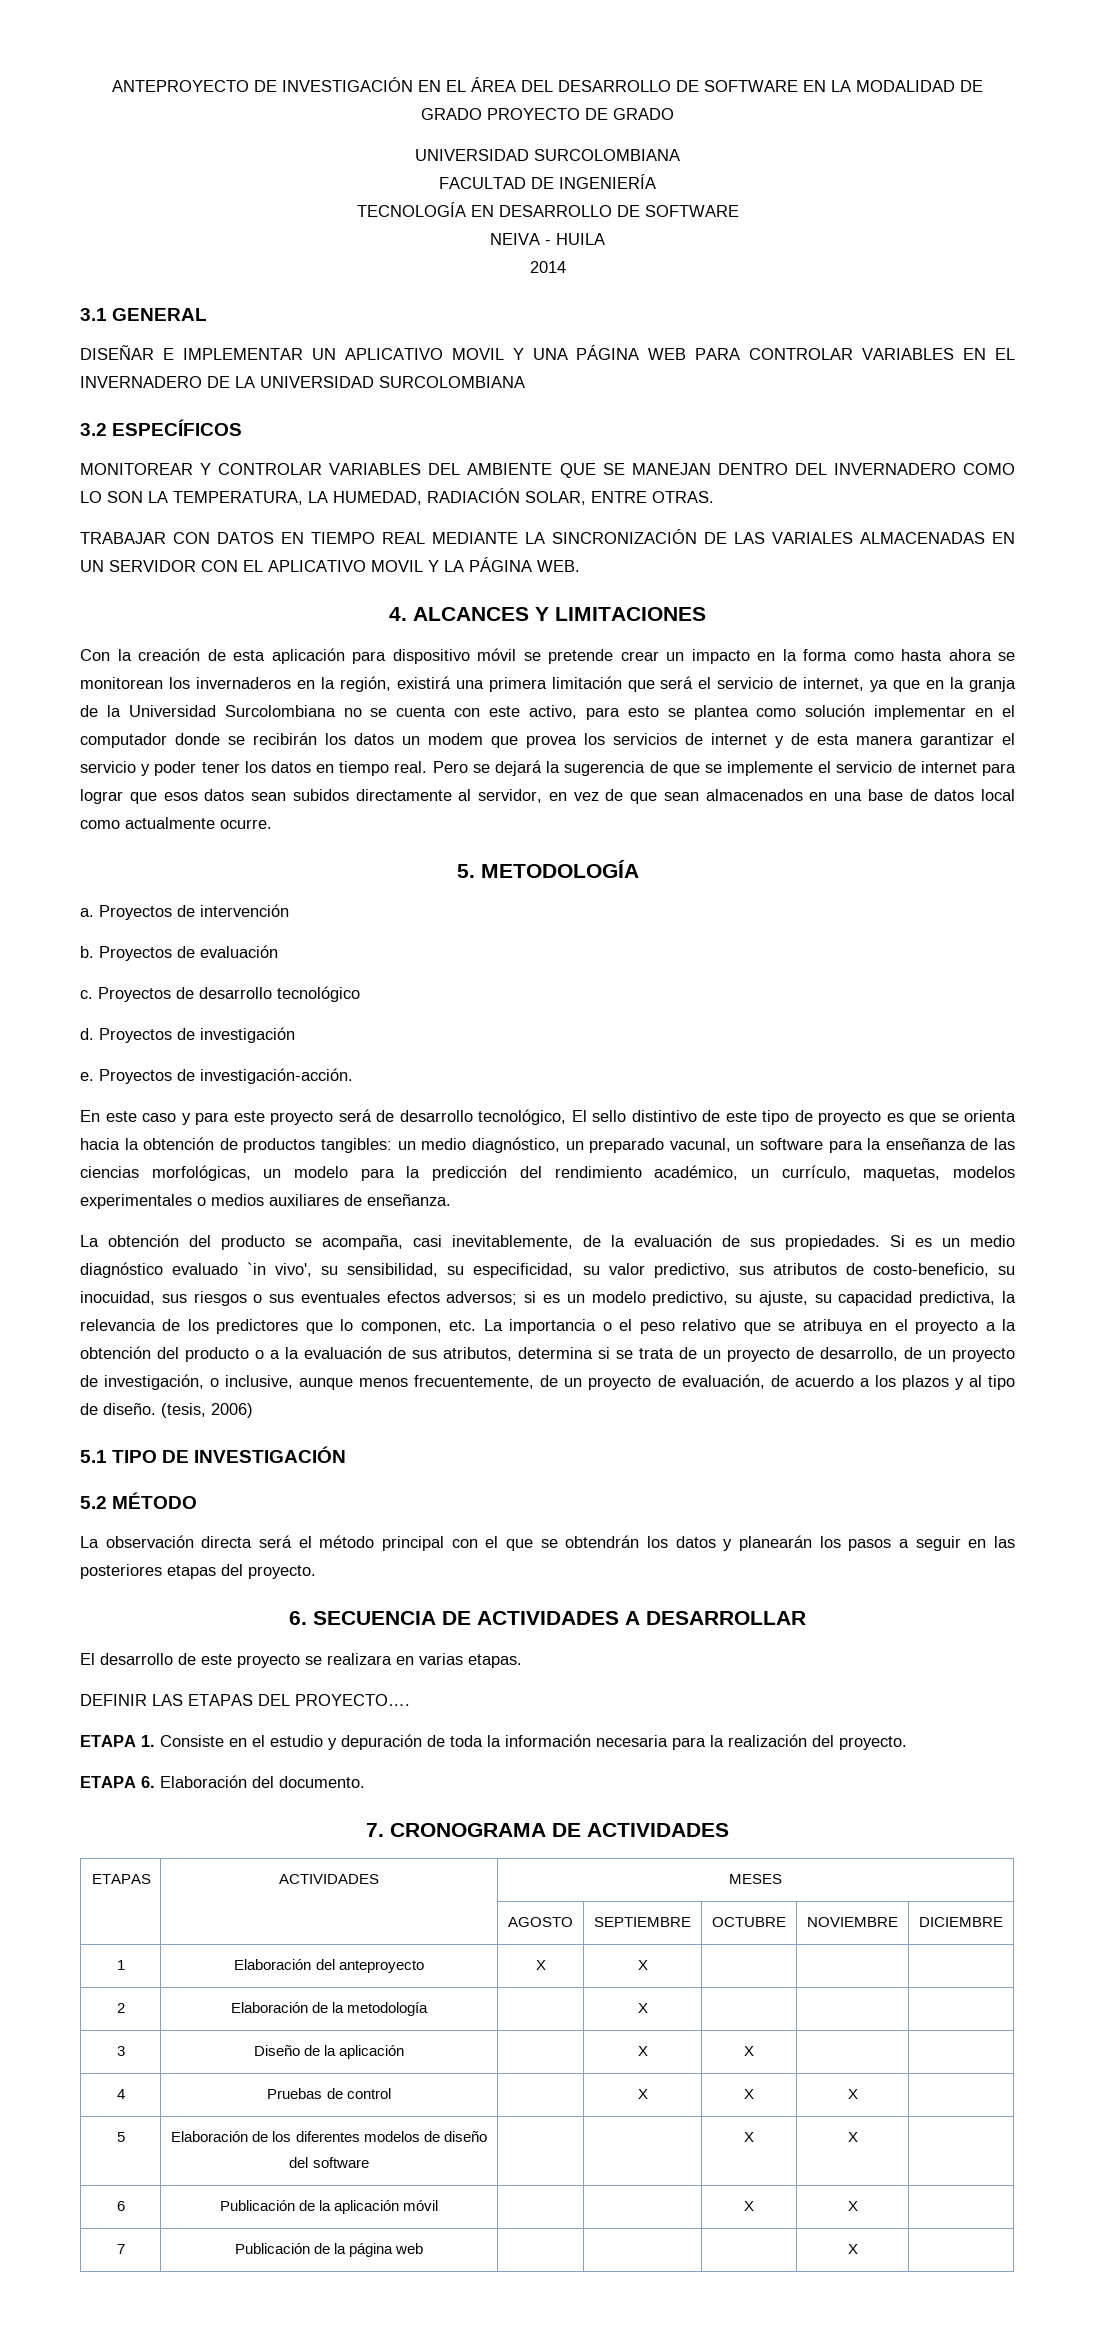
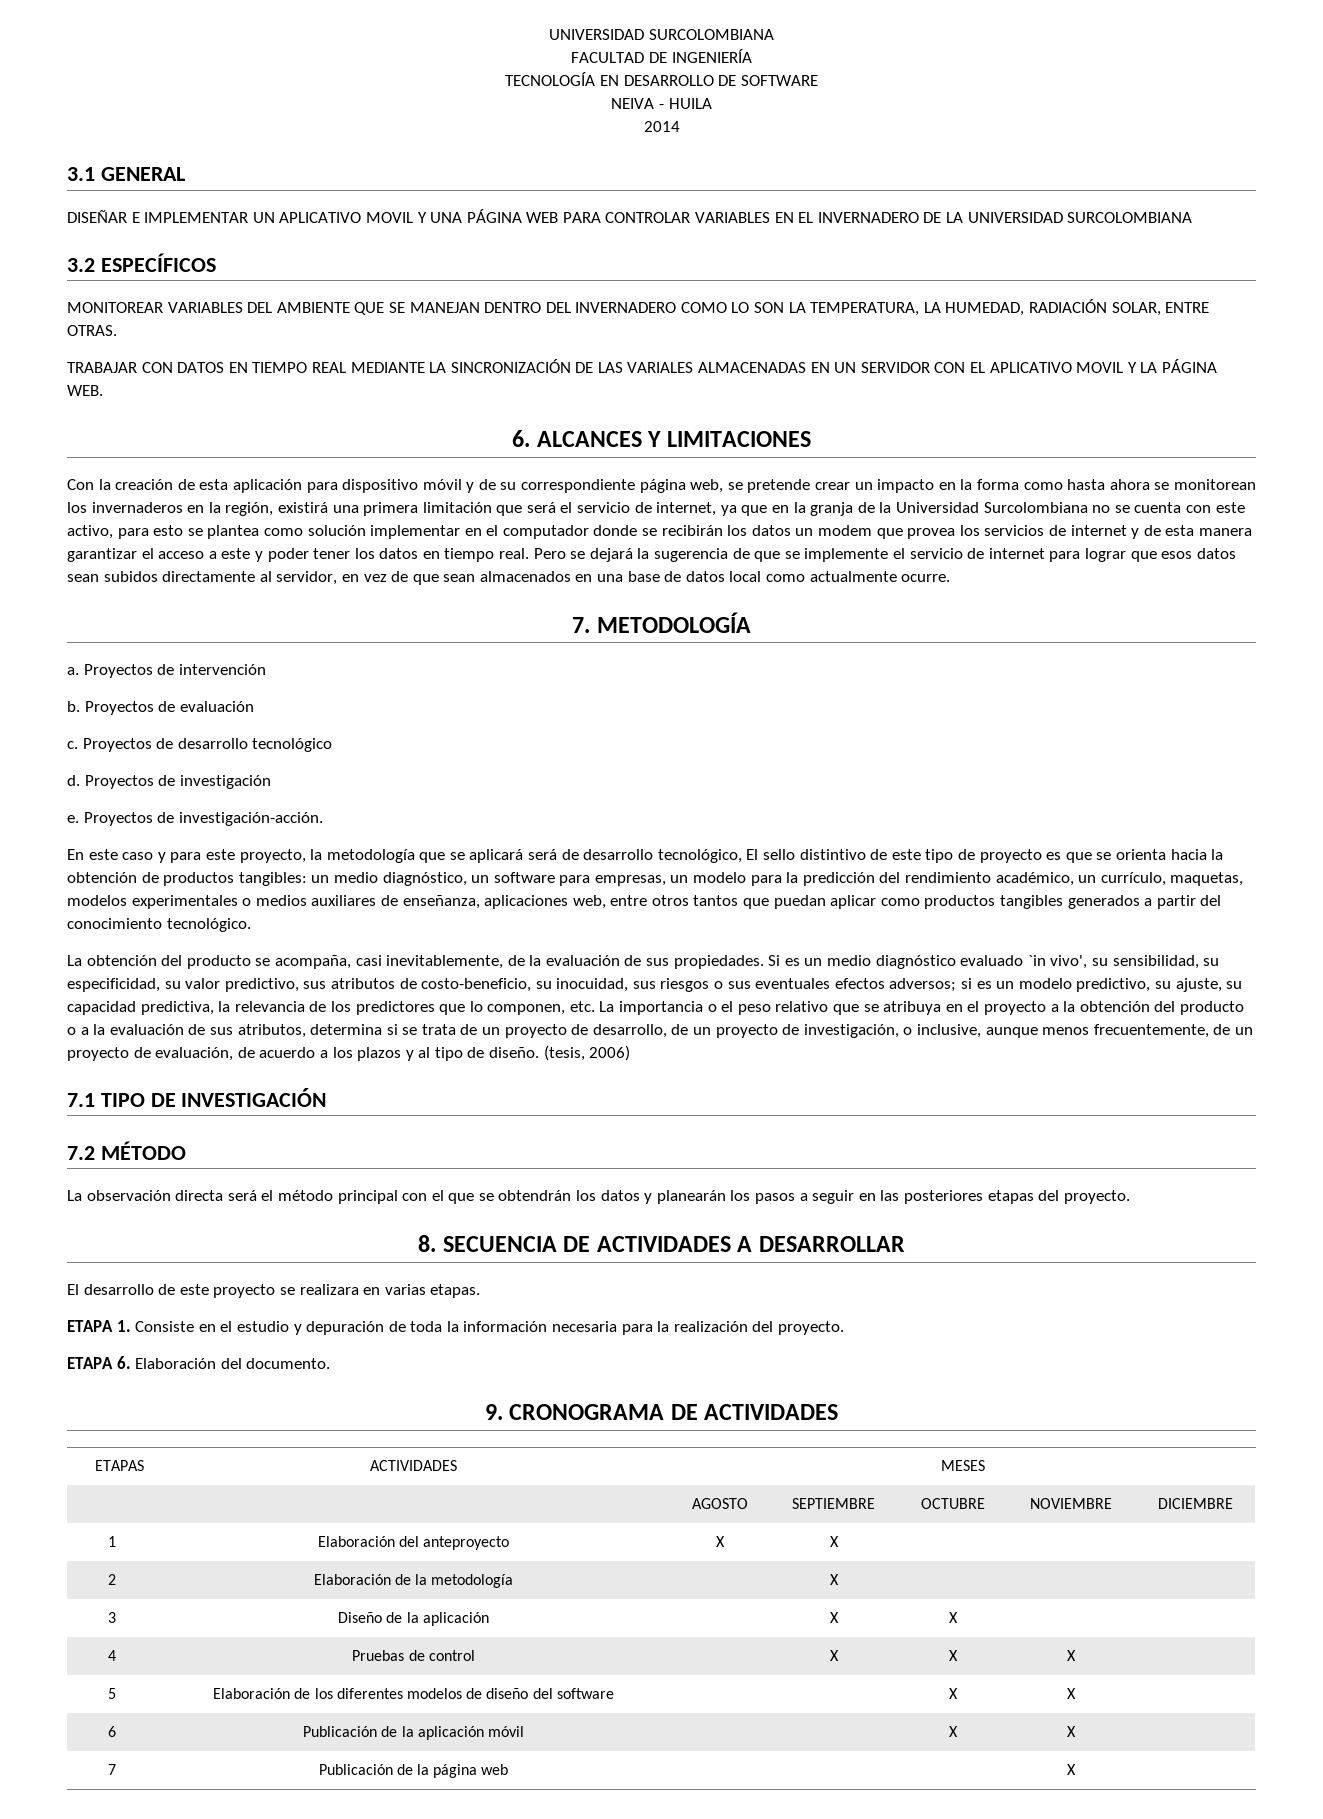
[112,77,983,92] [421,108,674,120] ANTEPROYECTO DE INVESTIGACIÓN EN EL ÁREA DEL DESARROLLO DE SOFTWARE EN LA MODALIDAD DE GRADO PROYECTO DE GRADO // -> (549, 34) none
[200,463,323,475] Y CONTROLAR -> (163, 307) none
[389,607,407,621] 4. -> [512,430,531,447] 6.
(516, 654) none -> [466,479,724,493] y de su correspondiente página web,
[80,761,136,773] servicio -> [158,548,251,559] acceso a este
[456,864,475,878] 5. -> [572,617,591,633] 7.
[270,1111,333,1125] proyecto -> [239,849,524,863] proyecto, la metodología que se aplicará
[589,1138,1015,1153] [80,1165,251,1181] preparado vacunal, un software para la enseñanza de las ciencias morfológicas, -> [493,872,666,886] software para empresas,
[367,1194,451,1206] enseñanza. -> [402,895,1222,909] [67,918,251,932] enseñanza, aplicaciones web, entre otros tantos que puedan aplicar como productos tangibles generados a partir del conocimiento tecnológico.
[80,1450,107,1463] 5.1 -> [67,1093,95,1107] 7.1
[80,1496,107,1509] 5.2 -> [67,1146,95,1160] 7.2
[289,1611,307,1625] 6. -> [418,1235,437,1252] 8.
[80,1694,410,1706] // DEFINIR LAS ETAPAS DEL PROYECTO…. -> (481, 1291) none
[366,1823,384,1837] 7. -> [484,1404,503,1420] 9.

